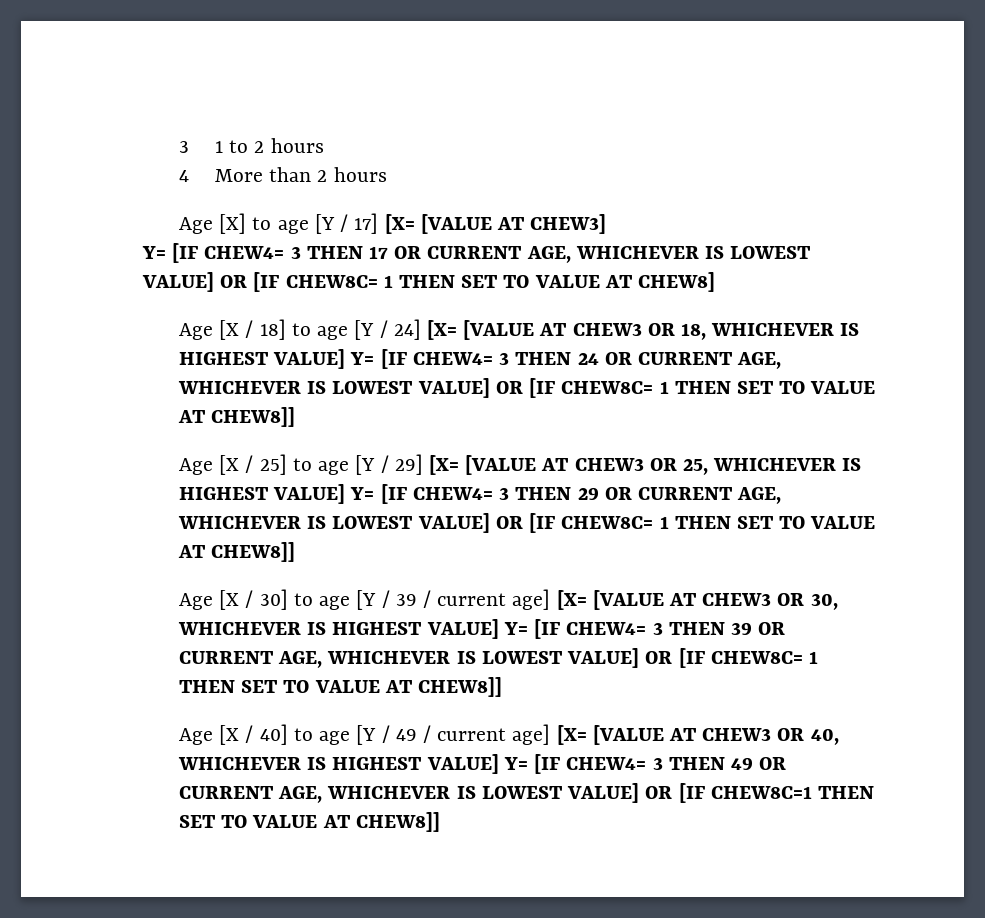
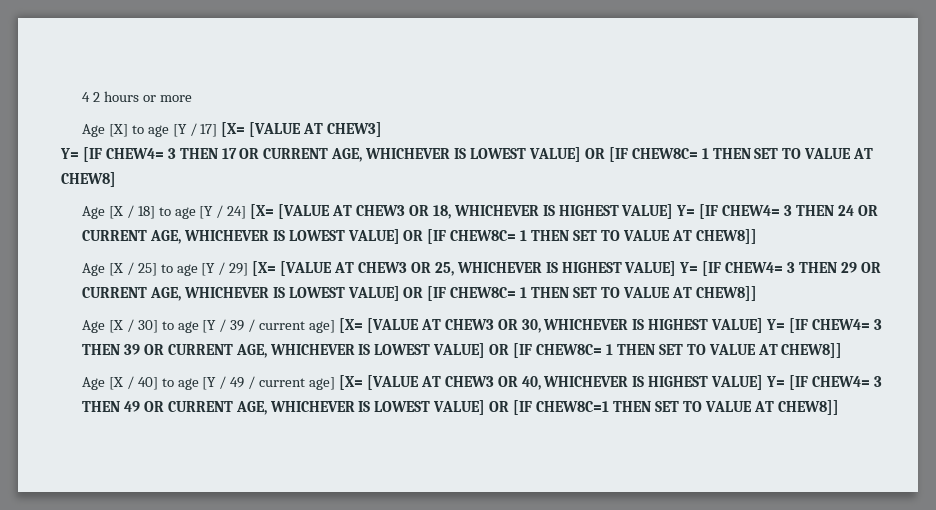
[179,138,324,153] [179,167,387,182] 3 1 to 2 hours // 4 More than 2 hours -> [81,91,192,102] 4 2 hours or more

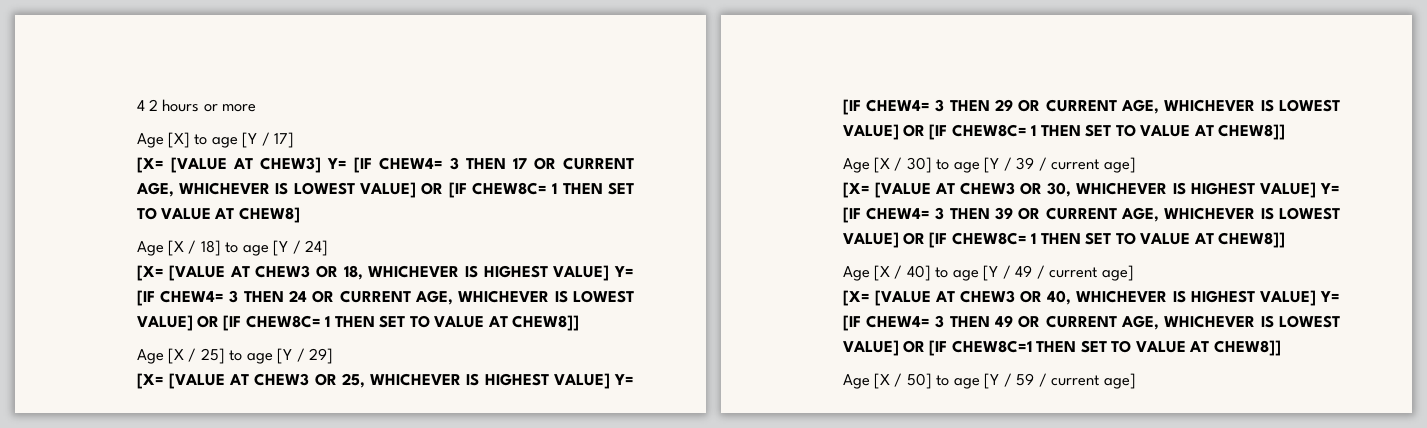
(218, 130) none -> (295, 140) //
(383, 129) // -> (321, 165) none
(247, 212) none -> (329, 248) //
(249, 269) none -> (334, 356) //
(336, 326) none -> (1136, 165) //
(336, 383) none -> (1134, 273) //
(839, 407) none -> [842,373,1136,389] // Age [X / 50] to age [Y / 59 / current age]

